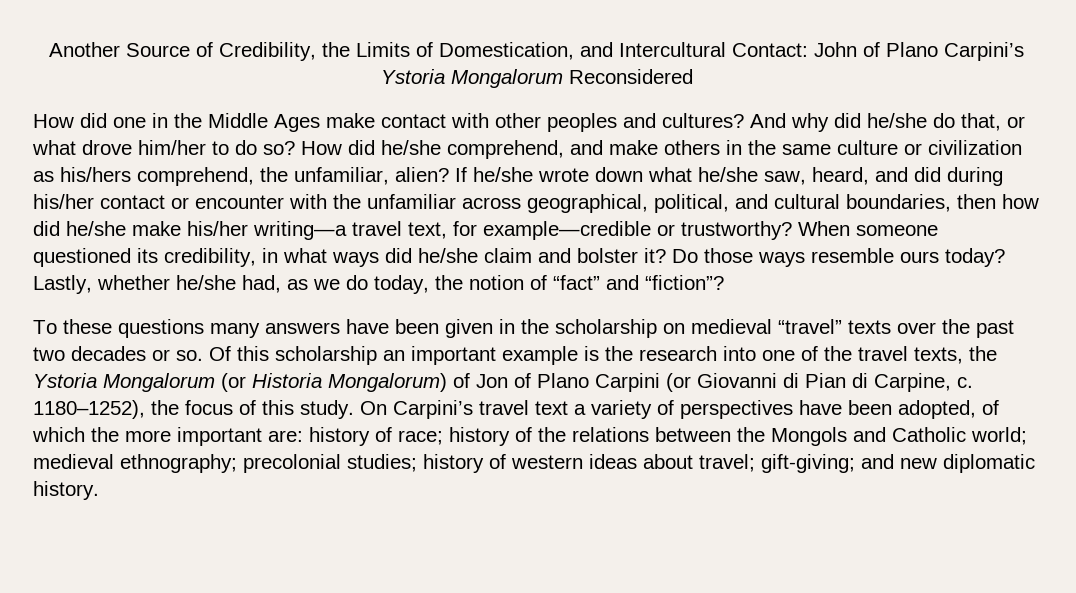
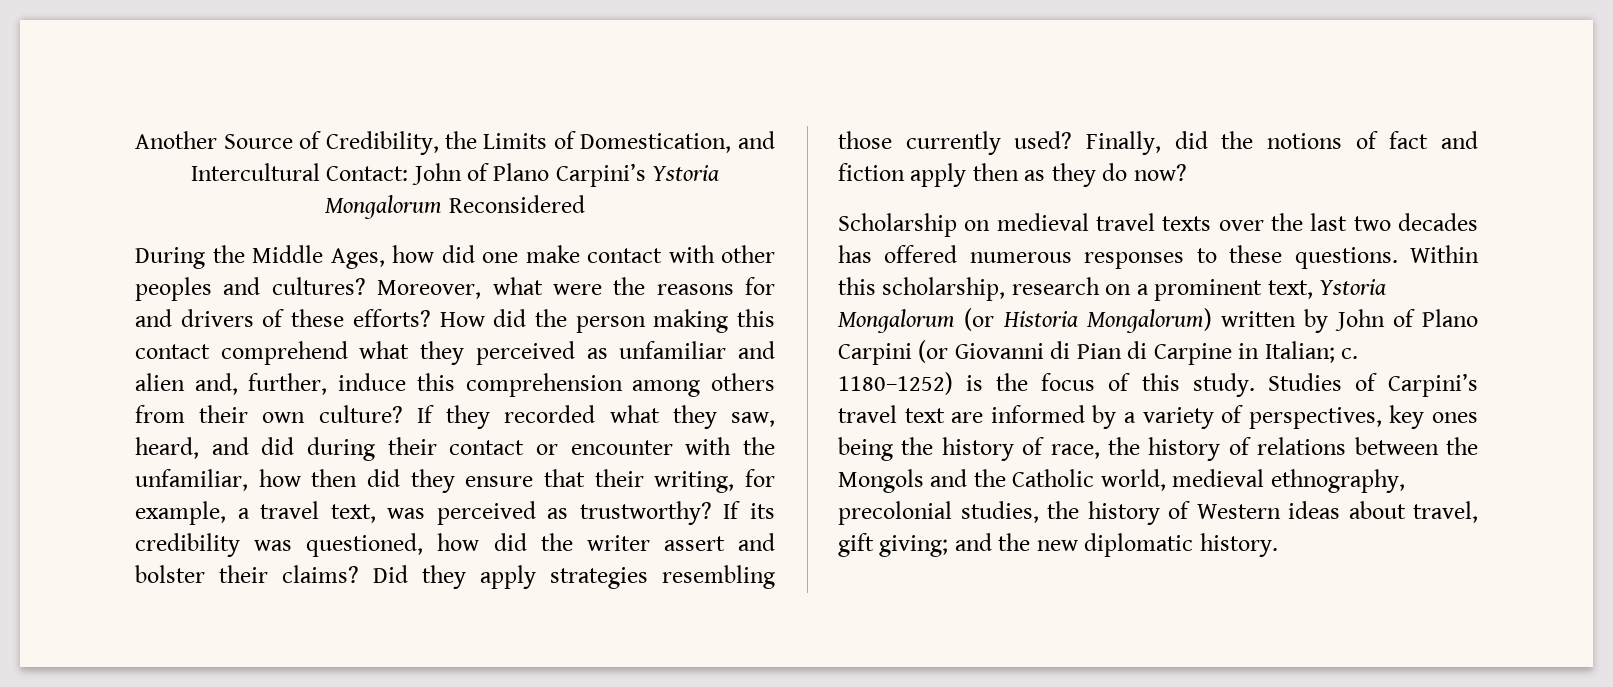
[33,113,320,132] How did one in the Middle Ages -> [135,245,518,269] During the Middle Ages, how did one
[750,113,1025,132] [32,140,1022,159] [33,167,758,186] And why did he/she do that, or what drove him/her to do so? How did he/she comprehend, and make others in the same culture or civilization as his/hers comprehend, the unfamiliar, alien? If he/she wrote down what he/she -> [377,277,775,299] [135,309,775,333] [135,341,775,365] [135,373,775,397] [135,405,717,429] Moreover, what were the reasons for and drivers of these efforts? How did the person making this contact comprehend what they perceived as unfamiliar and alien and, further, induce this comprehension among others from their own culture? If they recorded what they
[33,194,94,209] his/her -> [387,437,437,455] their
[367,194,1039,213] [33,221,938,240] [33,248,1005,267] [33,275,724,294] [33,319,657,338] unfamiliar across geographical, political, and cultural boundaries, then how did he/she make his/her writing—a travel text, for example—credible or trustworthy? When someone questioned its credibility, in what ways did he/she claim and bolster it? Do those ways resemble ours today? Lastly, whether he/she had, as we do today, the notion of “fact” and “fiction”? // To these questions many answers have been given in the scholarship -> [135,469,775,493] [135,501,775,525] [135,533,775,557] [135,565,775,589] [838,131,1478,155] [838,163,1187,187] [838,213,957,237] unfamiliar, how then did they ensure that their writing, for example, a travel text, was perceived as trustworthy? If its credibility was questioned, how did the writer assert and bolster their claims? Did they apply strategies resembling those currently used? Finally, did the notions of fact and fiction apply then as they do now? // Scholarship
[778,319,842,334] “travel” -> [1096,213,1155,231] travel
[976,320,1014,338] past -> [1310,213,1348,231] last
[152,346,997,365] or so. Of this scholarship an important example is the research into one of the travel texts, the -> [838,245,1479,269] [838,277,1313,301] has offered numerous responses to these questions. Within this scholarship, research on a prominent text,
[453,373,508,388] of Jon -> [1221,309,1385,333] written by John
[874,373,973,392] [33,400,145,419] Carpine, c. 1180–1252), -> [1153,341,1359,365] [838,372,984,395] Carpine in Italian; c. 1180–1252) is
[360,401,387,415] On -> [1267,373,1377,391] Studies of
[574,400,999,419] [32,427,566,446] a variety of perspectives have been adopted, of which the more important are: history of race; history of the -> [951,405,1478,429] [838,437,1251,461] are informed by a variety of perspectives, key ones being the history of race, the history of
[892,427,1027,445] [33,454,583,473] Catholic world; medieval ethnography; precolonial studies; history of western -> [973,469,1405,493] [838,501,1281,525] the Catholic world, medieval ethnography, precolonial studies, the history of Western
[699,454,894,473] travel; gift-giving; and -> [1413,501,1478,523] [838,533,1031,557] travel, gift giving; and the

